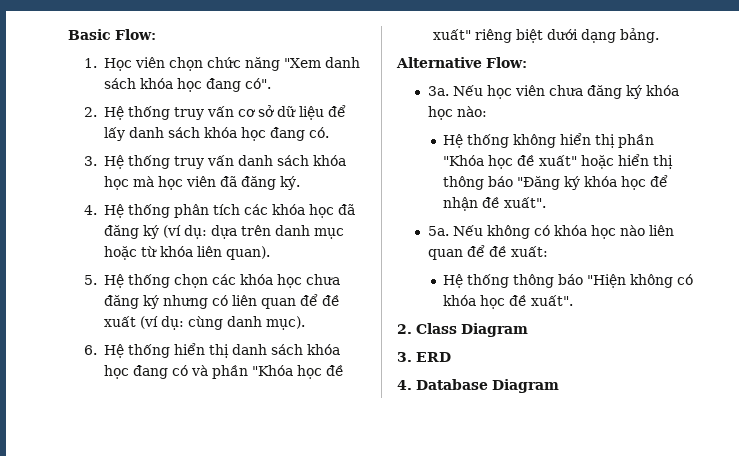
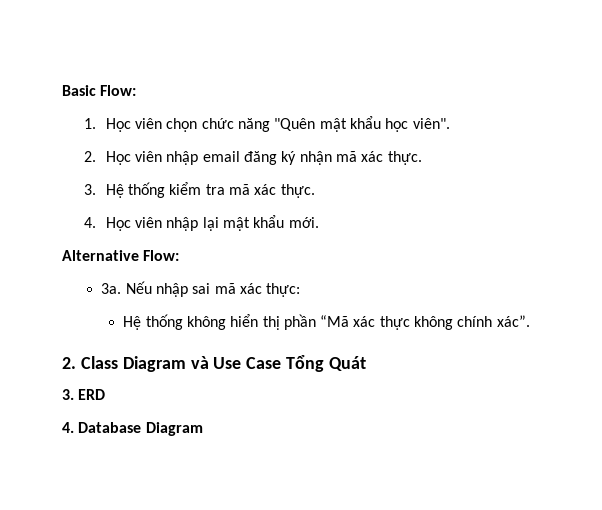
[283,57,360,68] [103,78,271,92] [83,105,346,120] [103,127,329,141] [83,155,346,169] [103,176,300,190] [83,204,355,218] [103,225,344,239] [103,246,270,260] [83,274,340,288] [103,294,340,309] [103,316,305,330] [83,343,340,358] [103,365,344,379] [432,28,659,43] [396,57,527,68] [427,85,679,99] [427,106,487,120] "Xem danh sách khóa học đang có". // 2. Hệ thống truy vấn cơ sở dữ liệu để lấy danh sách khóa học đang có. // 3. Hệ thống truy vấn danh sách khóa học mà học viên đã đăng ký. // 4. Hệ thống phân tích các khóa học đã đăng ký (ví dụ: dựa trên danh mục hoặc từ khóa liên quan). // 5. Hệ thống chọn các khóa học chưa đăng ký nhưng có liên quan để đề xuất (ví dụ: cùng danh mục). // 6. Hệ thống hiển thị danh sách khóa học đang có và phần "Khóa học đề xuất" riêng biệt dưới dạng bảng. // Alternative Flow: // 3a. Nếu học viên chưa đăng ký khóa học nào: -> [274,116,450,132] [83,151,422,165] [83,182,315,198] [83,215,319,231] [62,250,180,261] [101,281,301,297] "Quên mật khẩu học viên". // 2. Học viên nhập email đăng ký nhận mã xác thực. // 3. Hệ thống kiểm tra mã xác thực. // 4. Học viên nhập lại mật khẩu mới. // Alternative Flow: // 3a. Nếu nhập sai mã xác thực:
[443,154,674,169] [443,175,669,190] [443,197,547,211] [427,225,674,239] [427,245,548,260] [443,274,694,288] [443,295,574,309] [397,323,528,337] "Khóa học đề xuất" hoặc hiển thị thông báo "Đăng ký khóa học để nhận đề xuất". // 5a. Nếu không có khóa học nào liên quan để đề xuất: // Hệ thống thông báo "Hiện không có khóa học đề xuất". // 2. Class Diagram -> [320,315,530,330] [62,355,367,372] “Mã xác thực không chính xác”. // 2. Class Diagram và Use Case Tổng Quát

